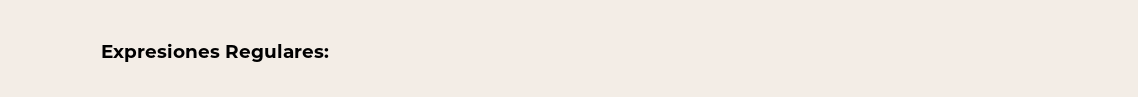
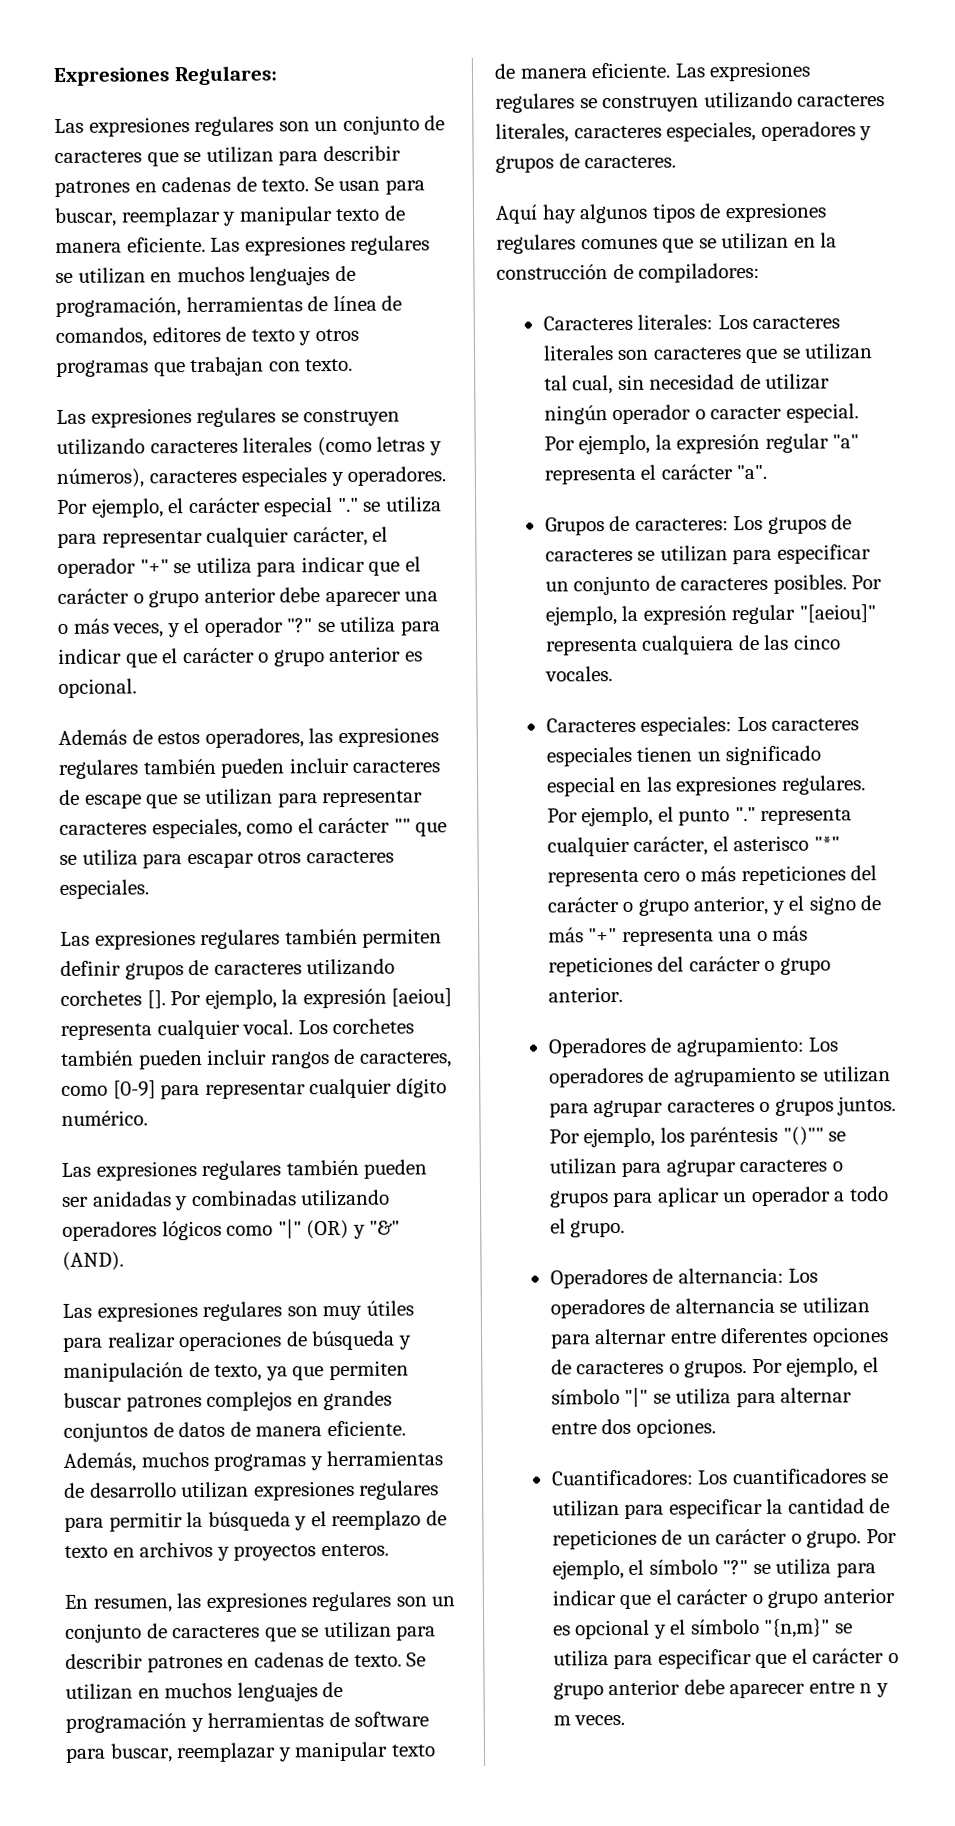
(329, 53) none -> [54,115,446,137] [54,145,401,167] [54,176,425,198] [54,205,406,228] [55,235,431,256] [55,265,356,286] [55,295,403,318] [55,326,359,348] [56,356,354,378] [56,407,401,428] [56,436,442,457] [56,466,447,488] [57,496,442,518] [57,526,389,548] [57,556,421,578] [57,587,439,608] [57,616,441,638] [58,646,423,668] [58,678,137,698] [58,727,439,748] [58,757,441,779] [59,788,424,809] [59,817,448,839] [59,849,394,869] [59,879,149,899] [60,928,443,950] [60,958,396,980] [60,988,453,1009] [60,1018,415,1040] [60,1048,452,1070] [61,1078,447,1100] [61,1110,148,1126] [61,1159,428,1181] [62,1189,391,1211] [62,1219,401,1241] [62,1251,124,1271] [62,1300,414,1322] [63,1330,412,1352] [63,1360,409,1382] [63,1390,393,1412] [63,1420,406,1442] [63,1450,444,1472] [64,1480,440,1501] [64,1510,447,1532] [64,1541,389,1561] [64,1591,456,1613] [65,1621,437,1643] [65,1651,427,1673] [65,1681,344,1702] [65,1711,430,1733] [65,1741,436,1763] [494,61,812,82] [495,91,886,113] [495,121,873,143] [495,153,677,173] [495,202,827,224] [496,232,838,254] [496,262,761,283] [542,314,841,331] [542,343,874,364] [543,373,831,395] [543,403,859,425] [543,433,860,455] [543,464,768,485] [544,514,853,536] [544,544,871,565] [544,574,883,596] [544,604,876,626] [545,634,841,656] [544,666,613,682] [545,716,860,736] [545,745,822,767] [546,775,866,797] [546,806,853,827] [546,835,840,857] [546,865,878,887] [546,895,882,916] [547,925,809,946] [547,955,831,977] [547,986,623,1003] [547,1036,839,1058] [548,1066,891,1088] [548,1096,897,1118] [548,1126,847,1148] [548,1158,843,1177] [548,1186,889,1208] [549,1218,626,1238] [549,1267,819,1289] [549,1297,870,1319] [550,1327,889,1349] [550,1357,879,1378] [550,1387,853,1408] [550,1418,716,1438] [550,1468,890,1486] [551,1498,891,1519] [551,1528,897,1550] [551,1558,876,1580] [551,1588,895,1609] [552,1618,853,1640] [552,1648,899,1670] [552,1679,889,1700] [552,1714,626,1726] // Las expresiones regulares son un conjunto de caracteres que se utilizan para describir patrones en cadenas de texto. Se usan para buscar, reemplazar y manipular texto de manera eficiente. Las expresiones regulares se utilizan en muchos lenguajes de programación, herramientas de línea de comandos, editores de texto y otros programas que trabajan con texto. // Las expresiones regulares se construyen utilizando caracteres literales (como letras y números), caracteres especiales y operadores. Por ejemplo, el carácter especial "." se utiliza para representar cualquier carácter, el operador "+" se utiliza para indicar que el carácter o grupo anterior debe aparecer una o más veces, y el operador "?" se utiliza para indicar que el carácter o grupo anterior es opcional. // Además de estos operadores, las expresiones regulares también pueden incluir caracteres de escape que se utilizan para representar caracteres especiales, como el carácter "" que se utiliza para escapar otros caracteres especiales. // Las expresiones regulares también permiten definir grupos de caracteres utilizando corchetes []. Por ejemplo, la expresión [aeiou] representa cualquier vocal. Los corchetes también pueden incluir rangos de caracteres, como [0-9] para representar cualquier dígito numérico. // Las expresiones regulares también pueden ser anidadas y combinadas utilizando operadores lógicos como "|" (OR) y "&" (AND). // Las expresiones regulares son muy útiles para realizar operaciones de búsqueda y manipulación de texto, ya que permiten buscar patrones complejos en grandes conjuntos de datos de manera eficiente. Además, muchos programas y herramientas de desarrollo utilizan expresiones regulares para permitir la búsqueda y el reemplazo de texto en archivos y proyectos enteros. // En resumen, las expresiones regulares son un conjunto de caracteres que se utilizan para describir patrones en cadenas de texto. Se utilizan en muchos lenguajes de programación y herramientas de software para buscar, reemplazar y manipular texto de manera eficiente. Las expresiones regulares se construyen utilizando caracteres literales, caracteres especiales, operadores y grupos de caracteres. // Aquí hay algunos tipos de expresiones regulares comunes que se utilizan en la construcción de compiladores: // Caracteres literales: Los caracteres literales son caracteres que se utilizan tal cual, sin necesidad de utilizar ningún operador o caracter especial. Por ejemplo, la expresión regular "a" representa el carácter "a". // Grupos de caracteres: Los grupos de caracteres se utilizan para especificar un conjunto de caracteres posibles. Por ejemplo, la expresión regular "[aeiou]" representa cualquiera de las cinco vocales. // Caracteres especiales: Los caracteres especiales tienen un significado especial en las expresiones regulares. Por ejemplo, el punto "." representa cualquier carácter, el asterisco "*" representa cero o más repeticiones del carácter o grupo anterior, y el signo de más "+" representa una o más repeticiones del carácter o grupo anterior. // Operadores de agrupamiento: Los operadores de agrupamiento se utilizan para agrupar caracteres o grupos juntos. Por ejemplo, los paréntesis "()"" se utilizan para agrupar caracteres o grupos para aplicar un operador a todo el grupo. // Operadores de alternancia: Los operadores de alternancia se utilizan para alternar entre diferentes opciones de caracteres o grupos. Por ejemplo, el símbolo "|" se utiliza para alternar entre dos opciones. // Cuantificadores: Los cuantificadores se utilizan para especificar la cantidad de repeticiones de un carácter o grupo. Por ejemplo, el símbolo "?" se utiliza para indicar que el carácter o grupo anterior es opcional y el símbolo "{n,m}" se utiliza para especificar que el carácter o grupo anterior debe aparecer entre n y m veces.

